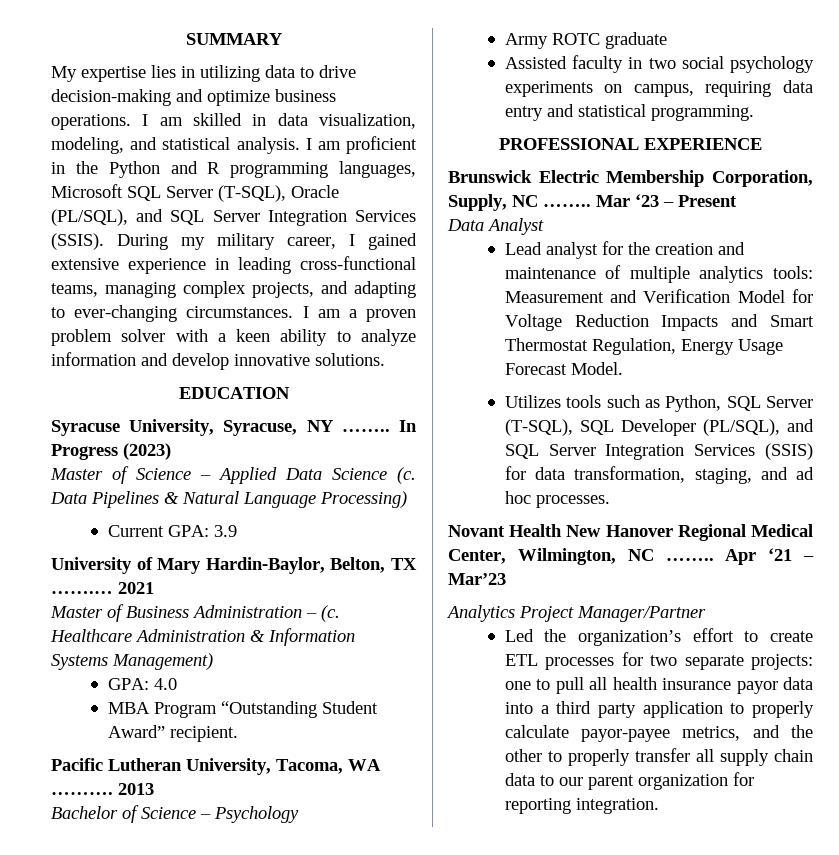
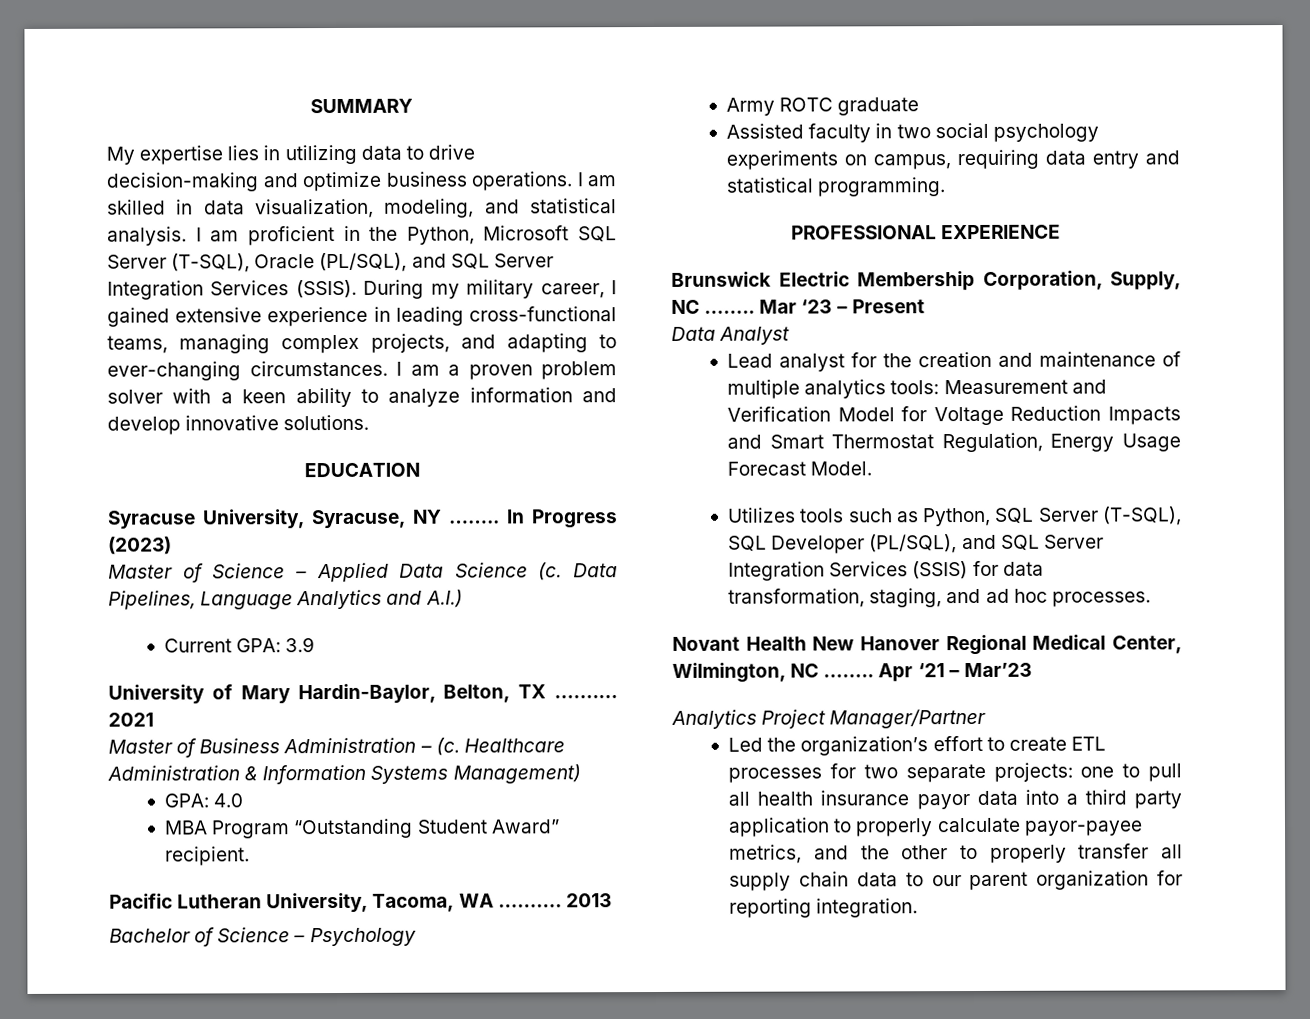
[108,161,416,178] Python and R programming languages, -> [406,226,475,245] Python,
[91,491,407,508] Pipelines & Natural Language Processing) -> [108,589,463,610] Pipelines, Language Analytics and A.I.)

